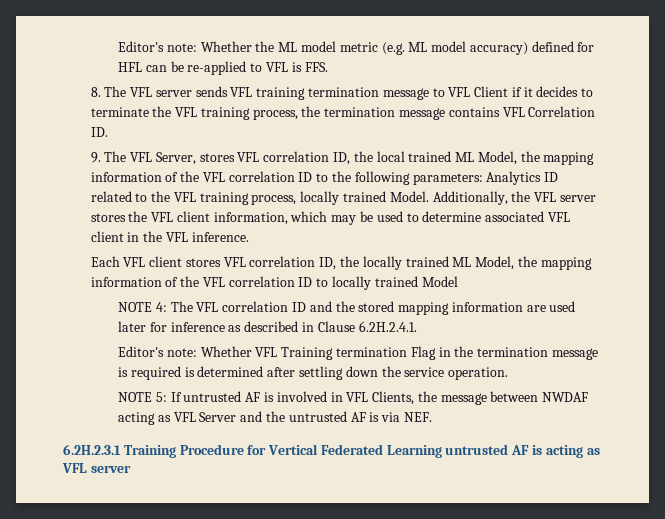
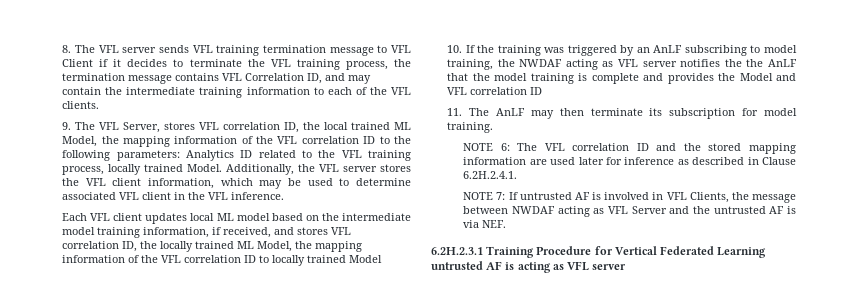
[118,41,595,55] [118,61,328,75] Editor's note: Whether the ML model metric (e.g. ML model accuracy) defined for HFL can be re-applied to VFL is FFS. // -> (62, 49) none
[90,127,108,137] ID. -> [307,73,372,84] [62,87,411,98] [62,101,100,109] ID, and may contain the intermediate training information to each of the VFL clients.
(183, 261) none -> [145,213,411,224] [62,227,295,238] updates local ML model based on the intermediate model training information, if received, and
[118,302,167,312] // NOTE 4: -> [447,45,797,56] [447,59,797,70] [447,73,796,84] [447,87,543,95] [447,108,797,119] [447,122,494,133] [463,143,510,151] // 10. If the training was triggered by an AnLF subscribing to model training, the NWDAF acting as VFL server notifies the the AnLF that the model training is complete and provides the Model and VFL correlation ID // 11. The AnLF may then terminate its subscription for model training. // NOTE 6:
[118,346,598,360] [118,366,509,380] [118,392,167,402] // Editor's note: Whether VFL Training termination Flag in the termination message is required is determined after settling down the service operation. // NOTE 5: -> [463,192,506,200] // NOTE 7:

